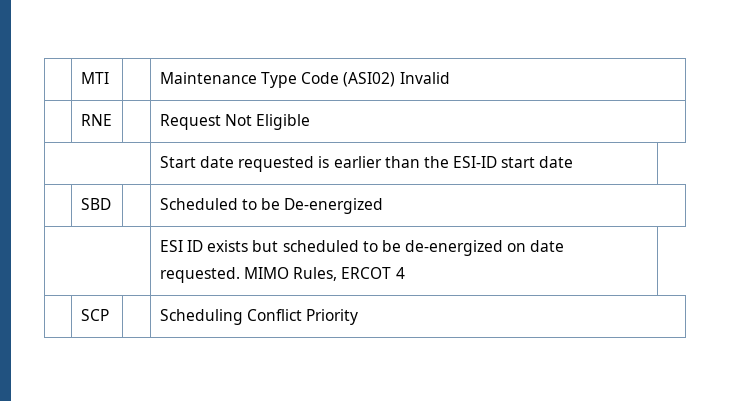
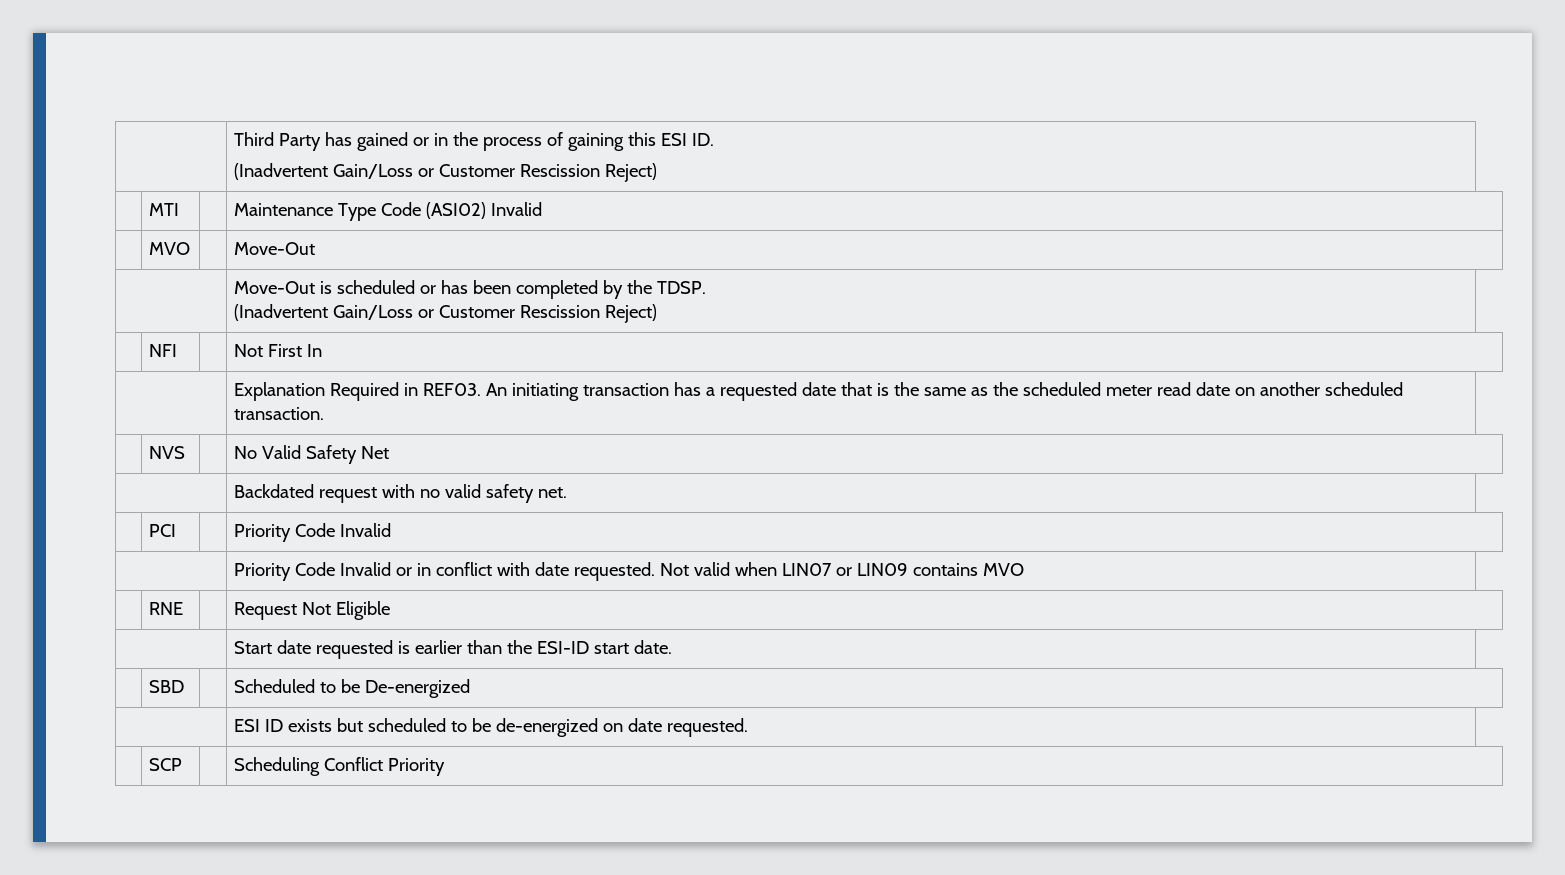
(80, 78) none -> [234,132,715,151] [234,163,658,182] | Third Party has gained or in the process of gaining this ESI ID. // (Inadvertent Gain/Loss or Customer Rescission Reject) //
(450, 78) none -> [149,242,191,255] [234,242,316,255] [234,280,707,299] [234,304,658,323] [149,344,178,357] [234,344,323,357] [234,382,1404,401] [234,407,325,420] [149,446,186,459] [234,445,390,464] [234,484,568,503] [149,524,177,537] [234,523,392,542] [234,562,1025,581] // | MVO | | Move-Out // | Move-Out is scheduled or has been completed by the TDSP. // (Inadvertent Gain/Loss or Customer Rescission Reject) // | NFI | | Not First In // | Explanation Required in REF03. An initiating transaction has a requested date that is the same as the scheduled meter read date on another scheduled transaction. // | NVS | | No Valid Safety Net // | Backdated request with no valid safety net. // | PCI | | Priority Code Invalid // | Priority Code Invalid or in conflict with date requested. Not valid when LIN07 or LIN09 contains MVO
[539,156,574,168] date -> [634,640,673,654] date.
[243,267,405,281] MIMO Rules, ERCOT 4 -> (749, 727) none

